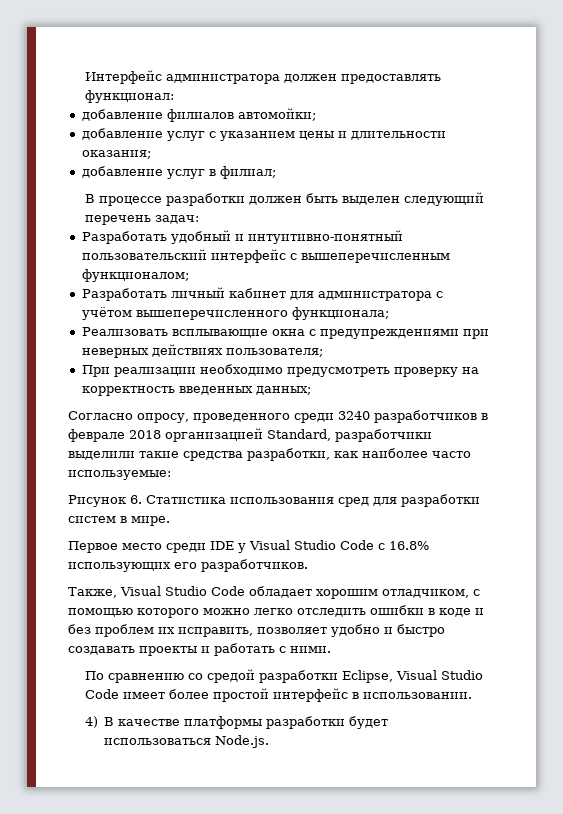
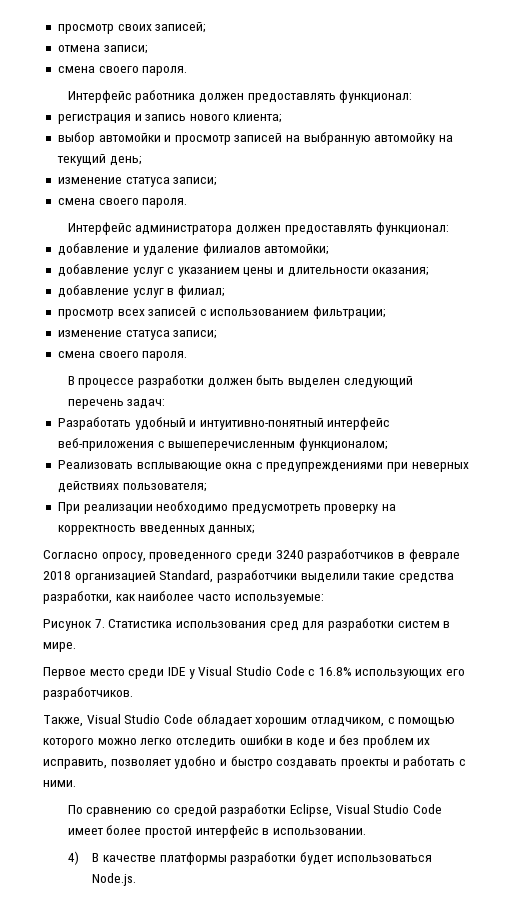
(85, 77) none -> [57,22,207,34] [57,45,148,54] [57,66,188,76] [67,90,413,103] [57,114,283,124] [57,132,454,145] [56,154,142,166] [57,177,218,187] [57,198,188,208] просмотр своих записей; // отмена записи; // смена своего пароля. // Интерфейс работника должен предоставлять функционал: // регистрация и запись нового клиента; // выбор автомойки и просмотр записей на выбранную автомойку на текущий день; // изменение статуса записи; // смена своего пароля. //
(163, 115) none -> [132,246,200,256] и удаление
(276, 172) none -> [57,306,387,319] [57,330,218,340] [57,351,188,361] // просмотр всех записей с использованием фильтрации; // изменение статуса записи; // смена своего пароля.
[81,249,286,263] пользовательский интерфейс -> [327,417,391,430] [57,438,154,451] интерфейс веб-приложения
[81,287,443,301] [81,307,389,320] // Разработать личный кабинет для администратора с учётом вышеперечисленного функционала; -> (388, 444) none
[130,495,142,504] 6. -> [94,619,105,628] 7.

